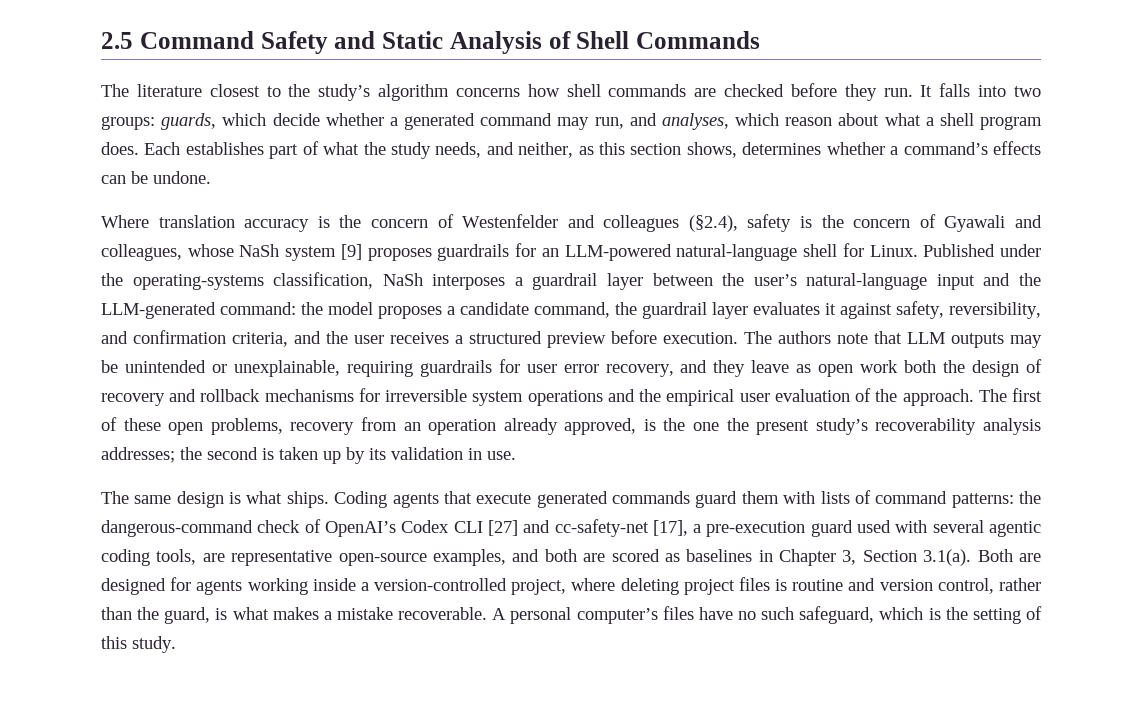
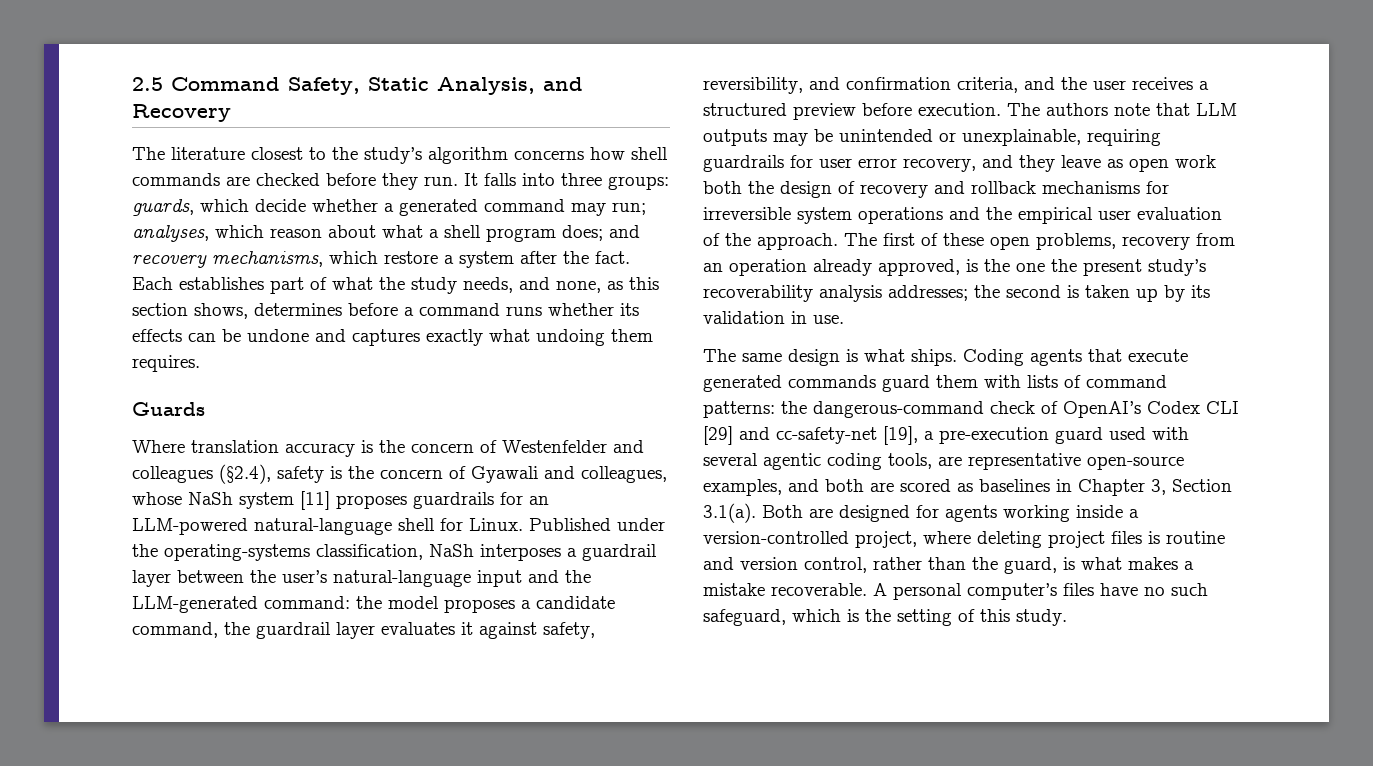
[260,31,760,54] Safety and Static Analysis of Shell Commands -> [288,77,583,95] [132,104,231,122] Safety, Static Analysis, and Recovery
[1014,86,1042,97] two -> [561,173,602,186] three
[594,113,657,129] run, and -> [612,202,646,215] run;
[101,142,139,155] does. -> [562,225,640,241] [132,251,630,268] does; and recovery mechanisms, which restore a system after the fact.
[518,142,574,158] neither, -> [556,281,601,293] none,
[826,141,1042,155] [101,171,211,184] whether a command’s effects can be undone. -> [348,303,639,316] [132,329,653,346] [132,355,200,372] [132,402,205,416] before a command runs whether its effects can be undone and captures exactly what undoing them requires. // Guards
[340,244,362,260] [9] -> [300,491,330,510] [11]
[487,520,518,536] [27] -> [703,426,733,445] [29]
[652,520,688,536] [17], -> [883,426,918,445] [19],

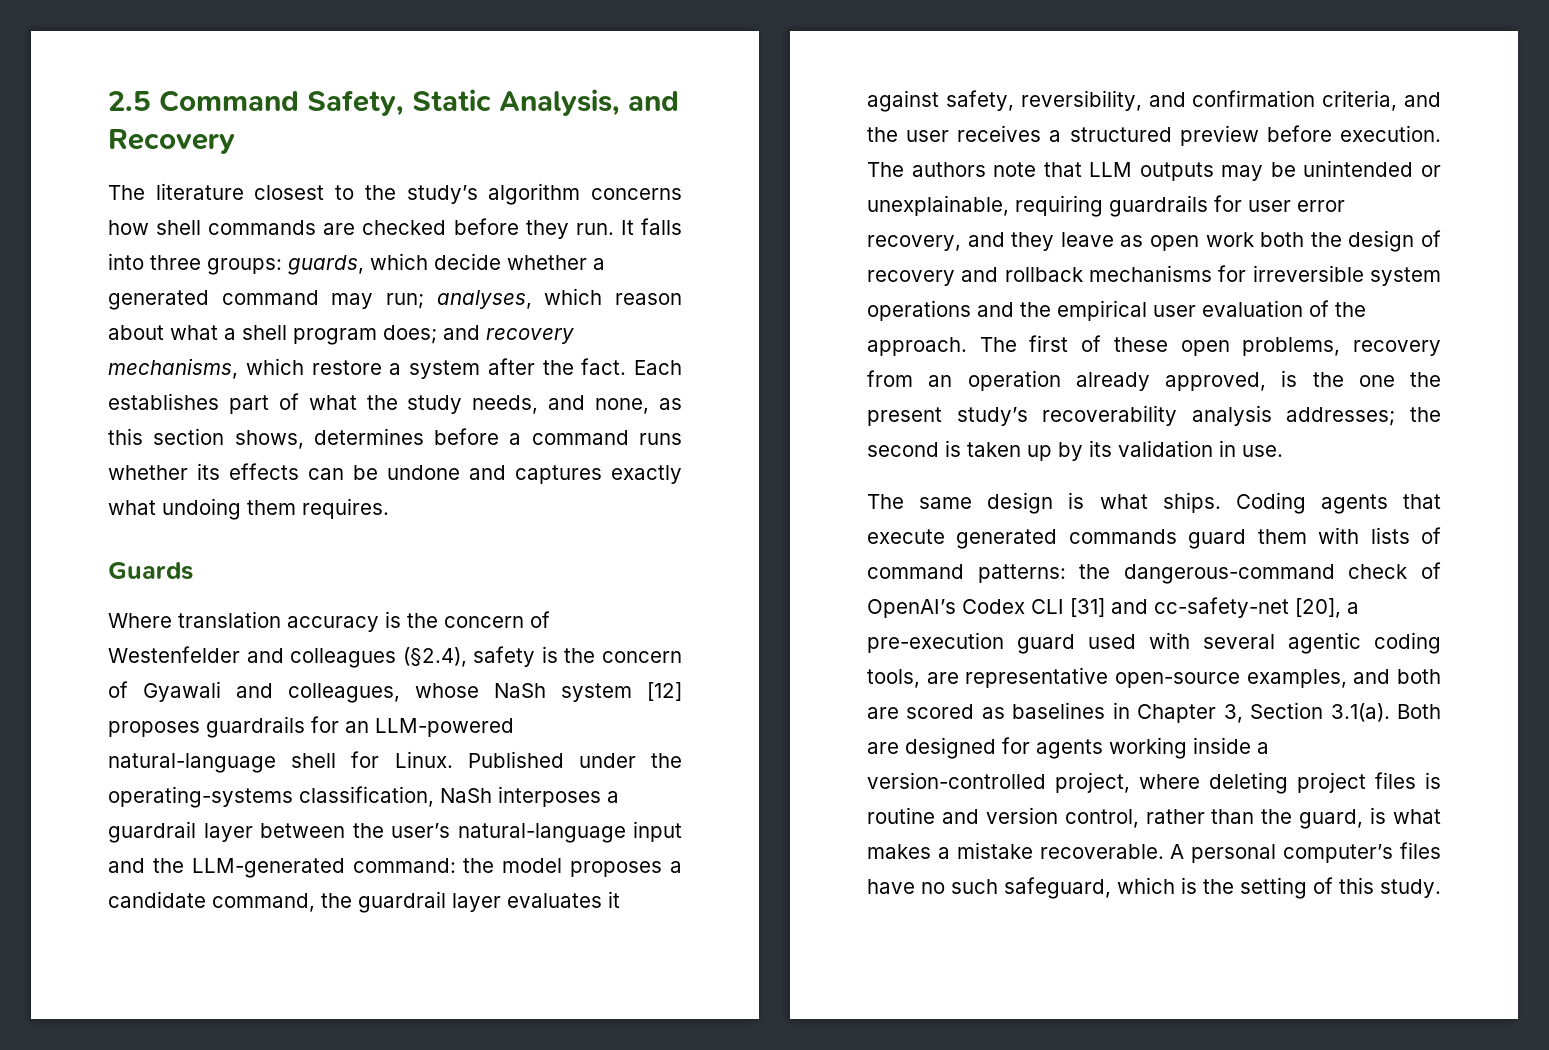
[300,491,330,510] [11] -> [647,682,682,701] [12]
[703,426,733,445] [29] -> [1070,598,1105,617] [31]
[883,426,918,445] [19], -> [1295,598,1341,618] [20],

